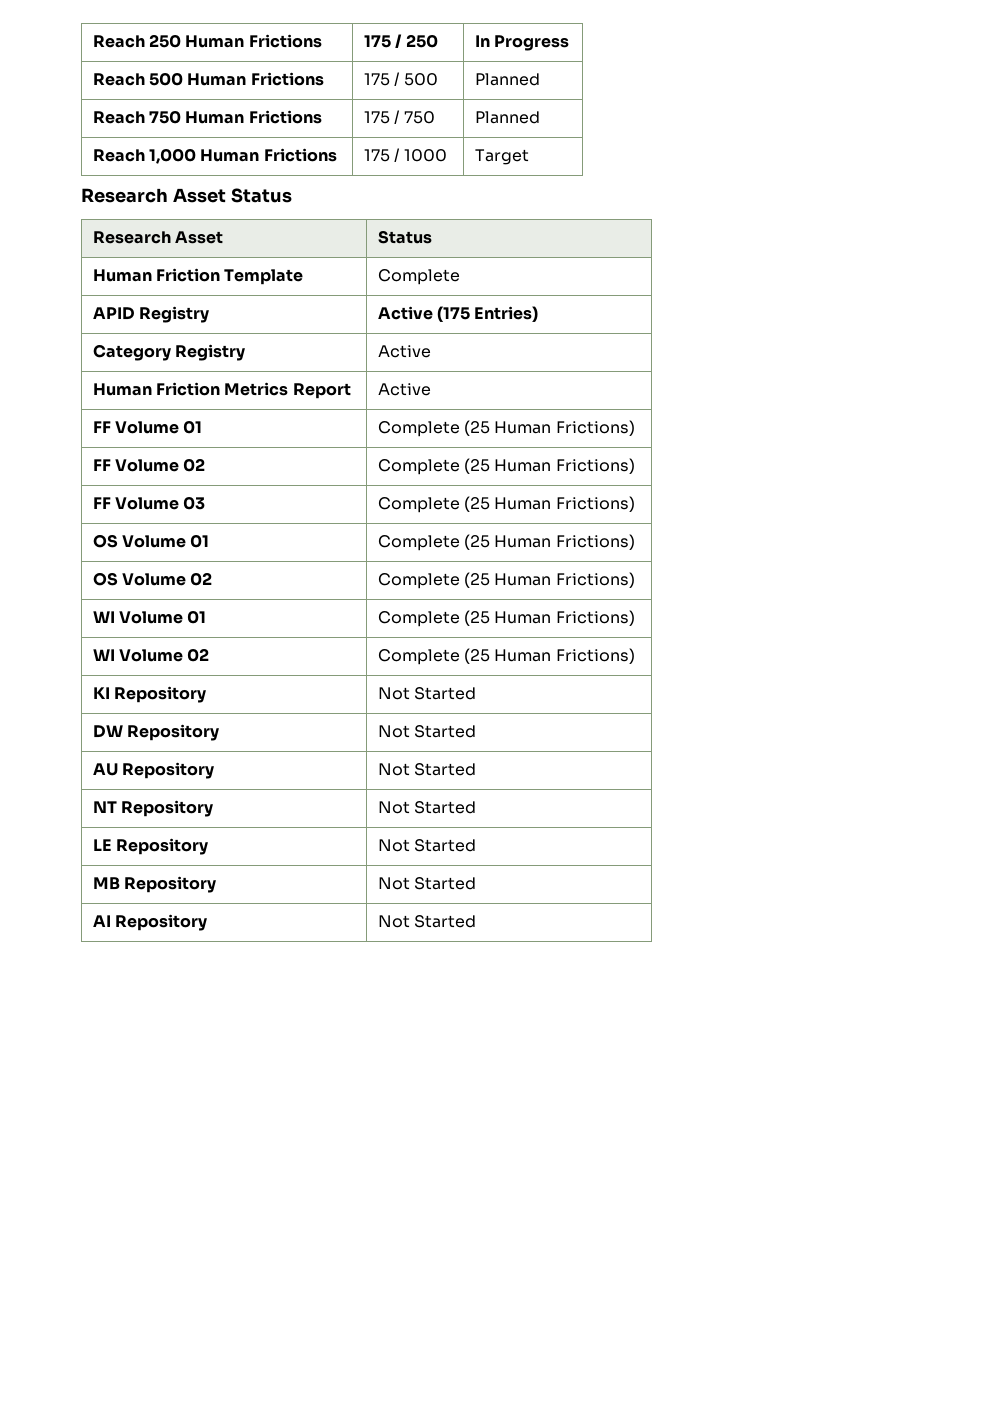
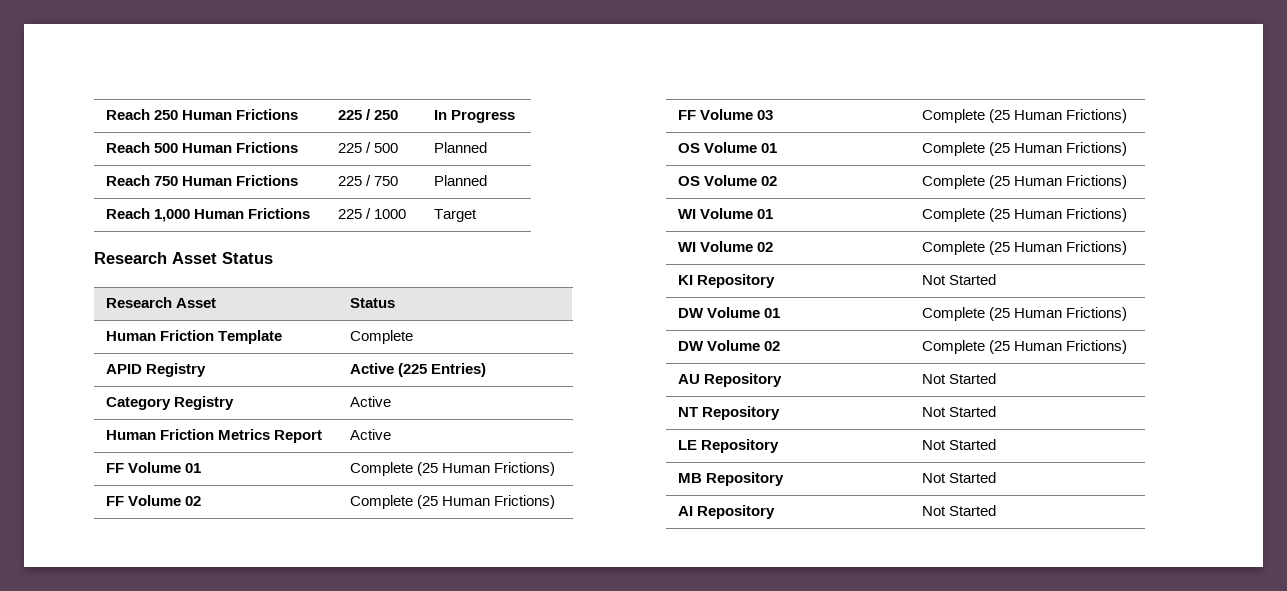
[363,35,391,48] 175 -> [338,110,363,120] 225
[363,73,390,86] 175 -> [338,143,363,153] 225
[363,111,390,124] 175 -> [338,176,363,186] 225
[363,149,390,162] 175 -> [338,209,363,219] 225
[436,306,470,322] (175 -> [398,363,428,377] (225
[126,724,219,741] [377,725,476,738] Repository | Not Started -> [707,307,781,318] [922,307,1128,321] [678,340,781,351] [922,340,1128,354] Volume 01 | Complete (25 Human Frictions) // DW Volume 02 | Complete (25 Human Frictions)

